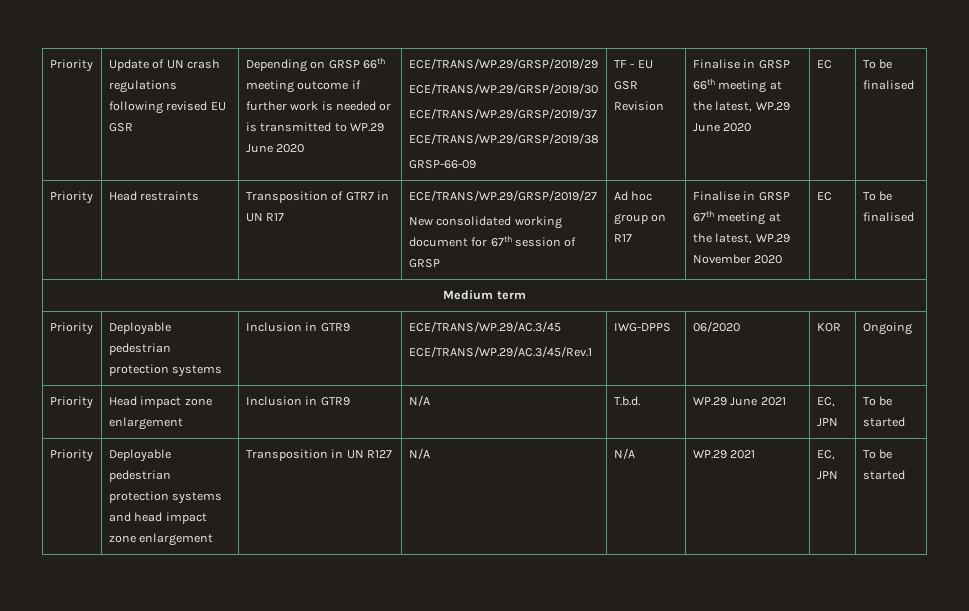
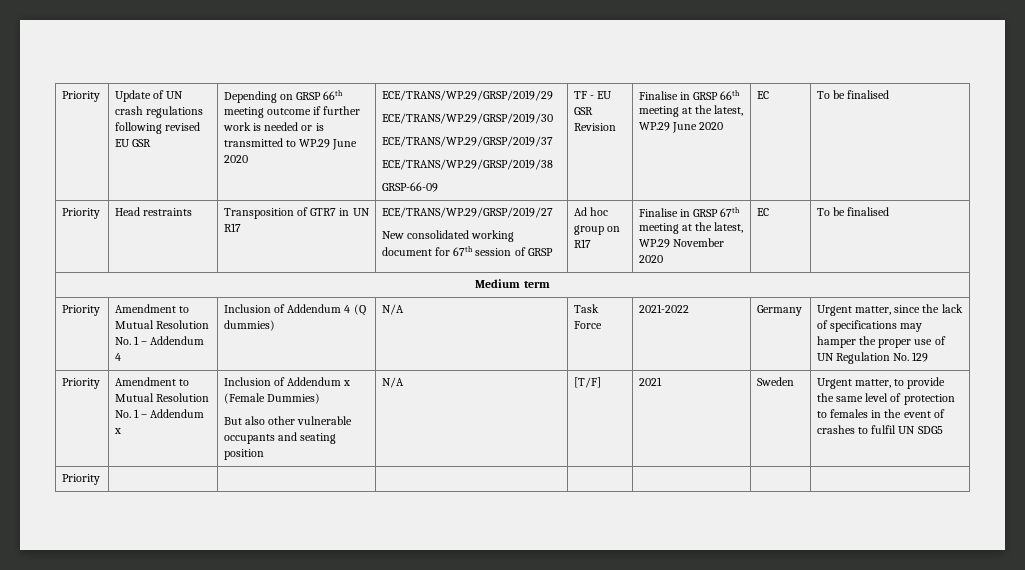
[108,322,171,335] [108,343,171,355] [108,364,223,377] [245,322,350,332] [408,321,561,332] [408,346,592,357] [613,323,671,332] [692,321,740,332] [816,323,841,332] [862,322,912,335] [49,396,93,409] [108,396,212,408] [108,417,183,430] [245,396,350,406] [408,395,430,406] [613,396,640,406] [692,397,786,406] [816,397,835,407] [816,418,838,427] [862,396,893,406] [862,417,905,427] [49,449,93,462] [108,449,171,462] [108,470,171,482] [108,491,223,504] [108,512,207,524] [108,533,214,546] [245,449,392,461] [408,448,430,459] [613,448,635,459] [692,450,756,459] [816,450,835,460] [816,471,838,480] [862,449,893,459] [862,470,905,480] Deployable pedestrian protection systems | Inclusion in GTR9 | ECE/TRANS/WP.29/AC.3/45 // ECE/TRANS/WP.29/AC.3/45/Rev.1 | IWG-DPPS | 06/2020 | KOR | Ongoing // Priority | Head impact zone enlargement | Inclusion in GTR9 | N/A | T.b.d. | WP.29 June 2021 | EC, JPN | To be started // Priority | Deployable pedestrian protection systems and head impact zone enlargement | Transposition in UN R127 | N/A | N/A | WP.29 2021 | EC, JPN | To be started -> [115,304,190,313] [115,320,210,329] [115,336,205,345] [115,353,122,361] [224,304,366,316] [224,320,276,331] [382,304,405,315] [574,304,600,313] [574,321,603,329] [639,304,690,313] [757,305,803,316] [817,304,963,316] [817,320,923,332] [817,336,946,348] [817,352,929,364] [62,378,101,389] [115,377,190,386] [115,393,210,402] [115,409,205,418] [114,428,122,434] [224,377,351,386] [224,393,321,404] [224,416,353,425] [224,432,337,444] [224,449,265,460] [382,377,405,388] [574,377,602,388] [639,377,663,386] [757,377,795,386] [817,377,946,389] [817,393,955,405] [817,409,945,418] [817,425,943,434] [62,474,101,485] Amendment to Mutual Resolution No. 1 – Addendum 4 | Inclusion of Addendum 4 (Q dummies) | N/A | Task Force | 2021-2022 | Germany | Urgent matter, since the lack of specifications may hamper the proper use of UN Regulation No. 129 // Priority | Amendment to Mutual Resolution No. 1 – Addendum x | Inclusion of Addendum x (Female Dummies) // But also other vulnerable occupants and seating position | N/A | [T/F] | 2021 | Sweden | Urgent matter, to provide the same level of protection to females in the event of crashes to fulfil UN SDG5 // Priority | | | | | | |

